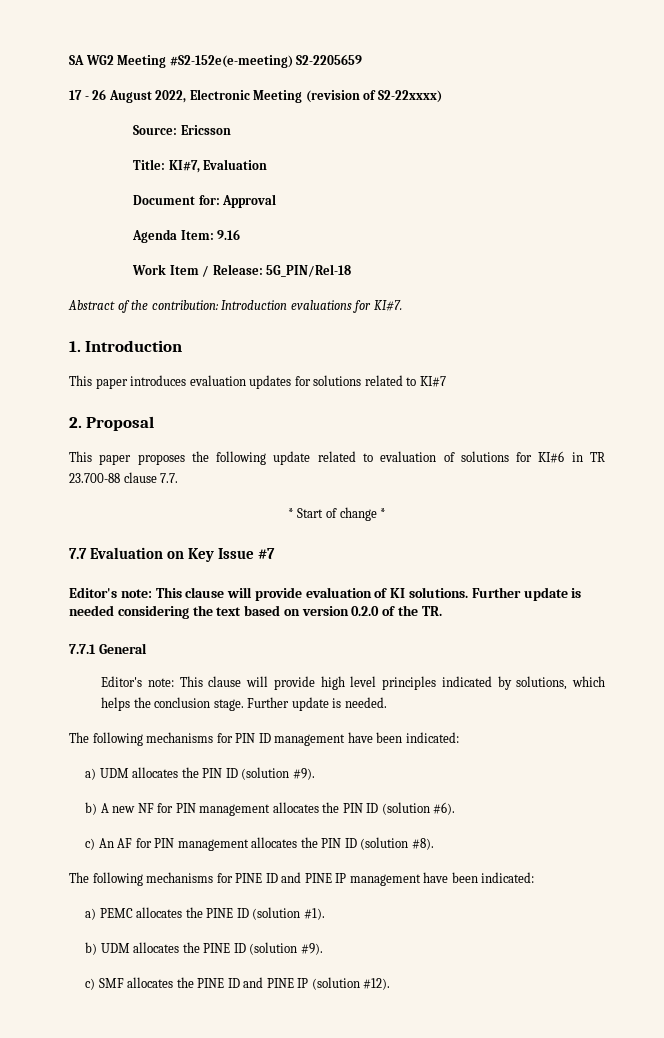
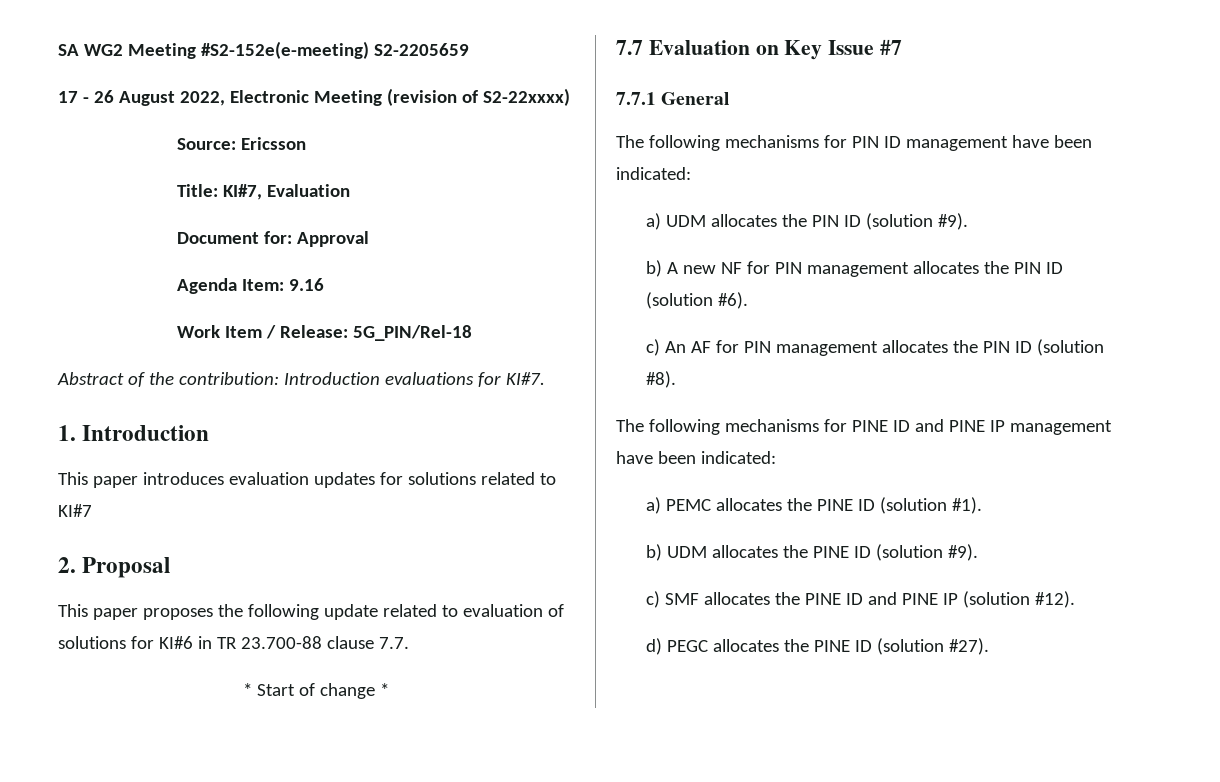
[69,587,582,601] [69,605,442,619] [69,643,147,654] [101,676,606,690] [101,697,387,711] Editor's note: This clause will provide evaluation of KI solutions. Further update is needed considering the text based on version 0.2.0 of the TR. // 7.7.1 General // Editor's note: This clause will provide high level principles indicated by solutions, which helps the conclusion stage. Further update is needed. -> [616,92,730,105] 7.7.1 General
(391, 984) none -> [645,638,989,655] // d) PEGC allocates the PINE ID (solution #27).

